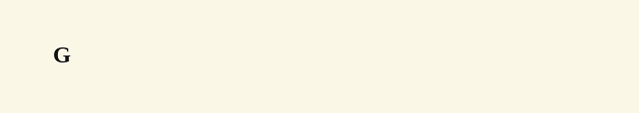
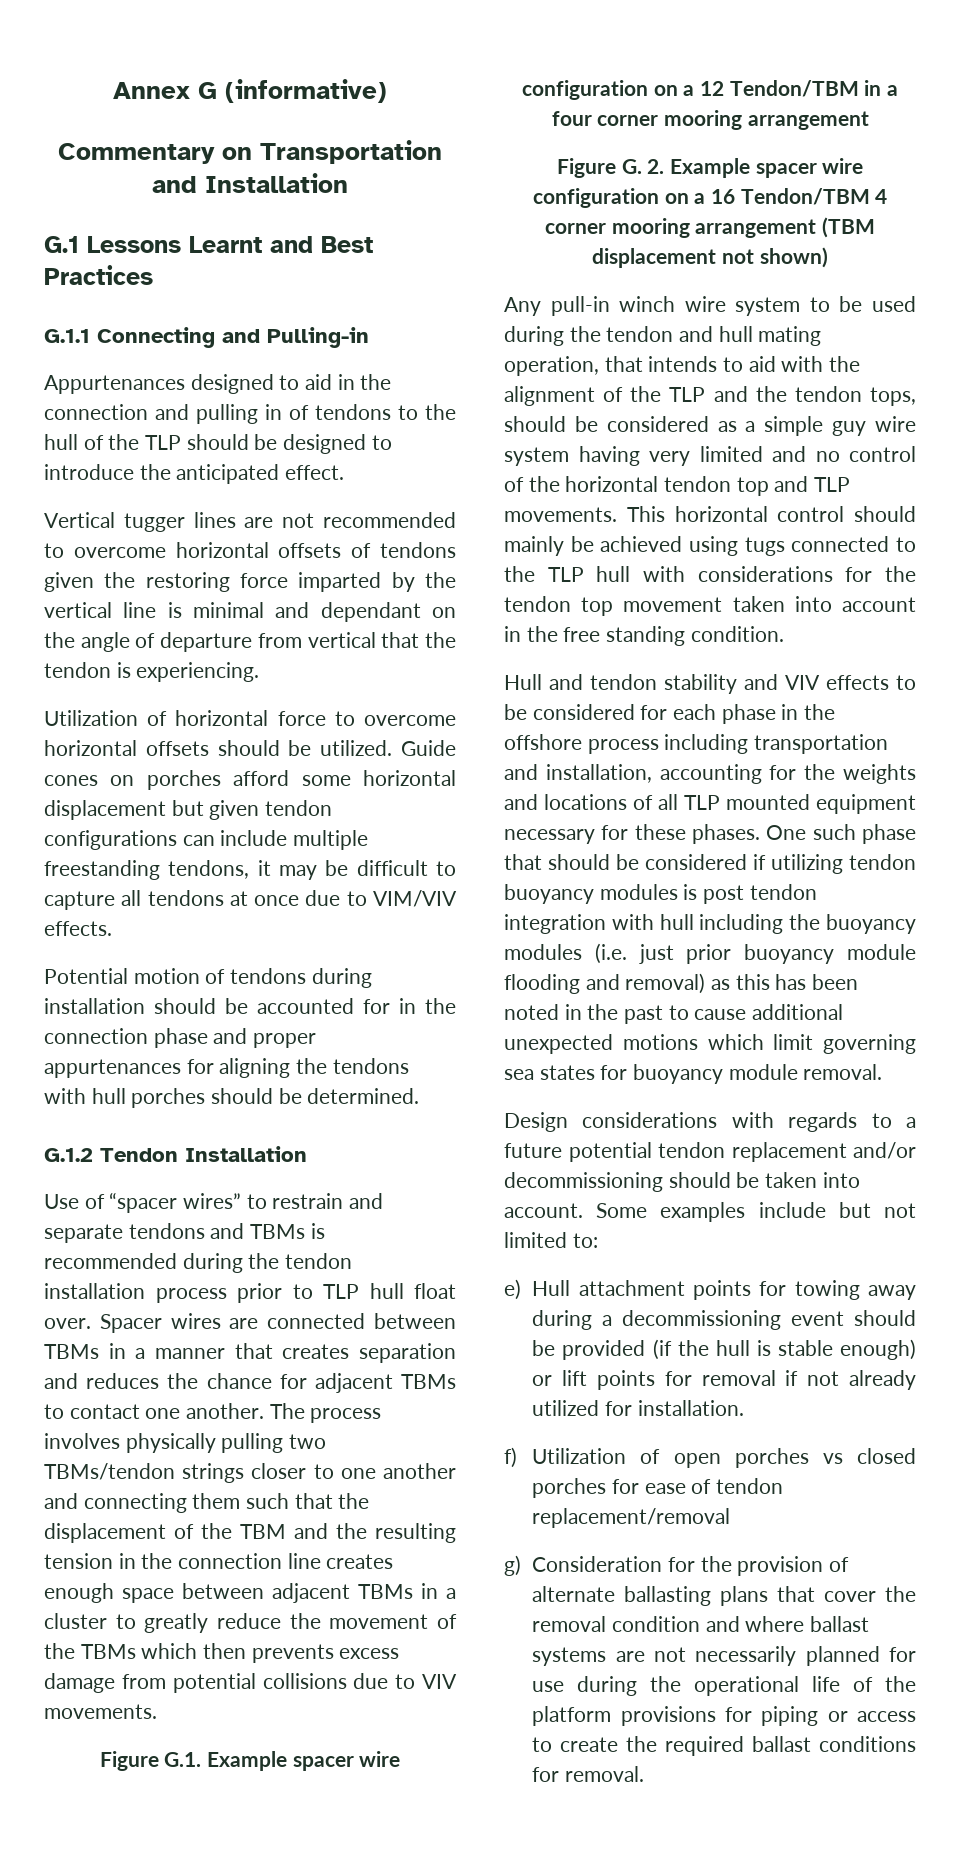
[52,47,72,63] G -> [113,79,387,103] [58,140,442,164] [152,173,348,193] [44,236,373,253] [44,265,153,285] [44,327,369,348] [44,374,392,394] [44,404,456,424] [44,434,392,454] [44,464,345,484] [44,512,456,532] [44,542,456,558] [44,572,456,592] [44,602,456,622] [44,632,457,652] [44,662,260,682] [44,710,456,726] [44,740,456,756] [44,770,456,790] [44,800,333,820] [44,830,369,850] [44,860,456,880] [44,890,457,910] [44,921,112,936] [44,968,372,988] [44,998,456,1014] [44,1028,317,1048] [44,1058,409,1078] [44,1088,420,1108] [44,1146,307,1162] [44,1192,384,1213] [44,1223,325,1243] [44,1253,353,1273] [44,1283,456,1303] [44,1313,456,1333] [44,1343,456,1363] [44,1373,456,1393] [44,1403,382,1423] [44,1433,327,1453] [44,1463,456,1483] [44,1493,370,1513] [44,1523,456,1543] [44,1553,394,1569] [44,1583,456,1603] [44,1613,457,1633] [44,1643,400,1663] [44,1673,457,1693] [44,1704,157,1719] [99,1751,401,1771] [521,80,899,100] [551,110,869,130] [556,158,864,178] [532,188,888,208] [544,217,876,238] [592,247,828,268] [504,296,916,316] [504,326,822,346] [504,356,861,376] [504,386,916,406] [504,416,916,436] [504,446,916,466] [504,476,851,496] [504,506,916,522] [504,536,916,556] [504,566,916,582] [504,596,916,616] [504,626,784,646] [504,674,916,694] [504,704,836,724] [504,734,889,754] [504,764,916,784] [504,794,916,814] [504,824,916,844] [504,854,916,874] [504,884,817,904] [504,914,916,934] [504,943,916,964] [504,973,859,994] [504,1004,844,1024] [504,1034,916,1054] [504,1064,883,1084] [504,1112,917,1132] [504,1142,916,1162] [504,1172,860,1192] [504,1202,916,1222] [504,1232,598,1248] [504,1279,916,1300] [532,1310,916,1330] [532,1339,916,1360] [532,1370,916,1390] [532,1400,744,1416] [504,1447,916,1468] [532,1478,784,1498] [532,1508,731,1528] [504,1555,850,1576] [532,1586,916,1606] [532,1616,870,1632] [532,1646,916,1666] [532,1676,916,1696] [532,1706,916,1726] [532,1736,916,1756] [532,1766,645,1782] Annex G (informative) // Commentary on Transportation and Installation // G.1 Lessons Learnt and Best Practices // G.1.1 Connecting and Pulling-in // Appurtenances designed to aid in the connection and pulling in of tendons to the hull of the TLP should be designed to introduce the anticipated effect. // Vertical tugger lines are not recommended to overcome horizontal offsets of tendons given the restoring force imparted by the vertical line is minimal and dependant on the angle of departure from vertical that the tendon is experiencing. // Utilization of horizontal force to overcome horizontal offsets should be utilized. Guide cones on porches afford some horizontal displacement but given tendon configurations can include multiple freestanding tendons, it may be difficult to capture all tendons at once due to VIM/VIV effects. // Potential motion of tendons during installation should be accounted for in the connection phase and proper appurtenances for aligning the tendons with hull porches should be determined. // G.1.2 Tendon Installation // Use of “spacer wires” to restrain and separate tendons and TBMs is recommended during the tendon installation process prior to TLP hull float over. Spacer wires are connected between TBMs in a manner that creates separation and reduces the chance for adjacent TBMs to contact one another. The process involves physically pulling two TBMs/tendon strings closer to one another and connecting them such that the displacement of the TBM and the resulting tension in the connection line creates enough space between adjacent TBMs in a cluster to greatly reduce the movement of the TBMs which then prevents excess damage from potential collisions due to VIV movements. // Figure G.1. Example spacer wire configuration on a 12 Tendon/TBM in a four corner mooring arrangement // Figure G. 2. Example spacer wire configuration on a 16 Tendon/TBM 4 corner mooring arrangement (TBM displacement not shown) // Any pull-in winch wire system to be used during the tendon and hull mating operation, that intends to aid with the alignment of the TLP and the tendon tops, should be considered as a simple guy wire system having very limited and no control of the horizontal tendon top and TLP movements. This horizontal control should mainly be achieved using tugs connected to the TLP hull with considerations for the tendon top movement taken into account in the free standing condition. // Hull and tendon stability and VIV effects to be considered for each phase in the offshore process including transportation and installation, accounting for the weights and locations of all TLP mounted equipment necessary for these phases. One such phase that should be considered if utilizing tendon buoyancy modules is post tendon integration with hull including the buoyancy modules (i.e. just prior buoyancy module flooding and removal) as this has been noted in the past to cause additional unexpected motions which limit governing sea states for buoyancy module removal. // Design considerations with regards to a future potential tendon replacement and/or decommissioning should be taken into account. Some examples include but not limited to: // e) Hull attachment points for towing away during a decommissioning event should be provided (if the hull is stable enough) or lift points for removal if not already utilized for installation. // f) Utilization of open porches vs closed porches for ease of tendon replacement/removal // g) Consideration for the provision of alternate ballasting plans that cover the removal condition and where ballast systems are not necessarily planned for use during the operational life of the platform provisions for piping or access to create the required ballast conditions for removal.

